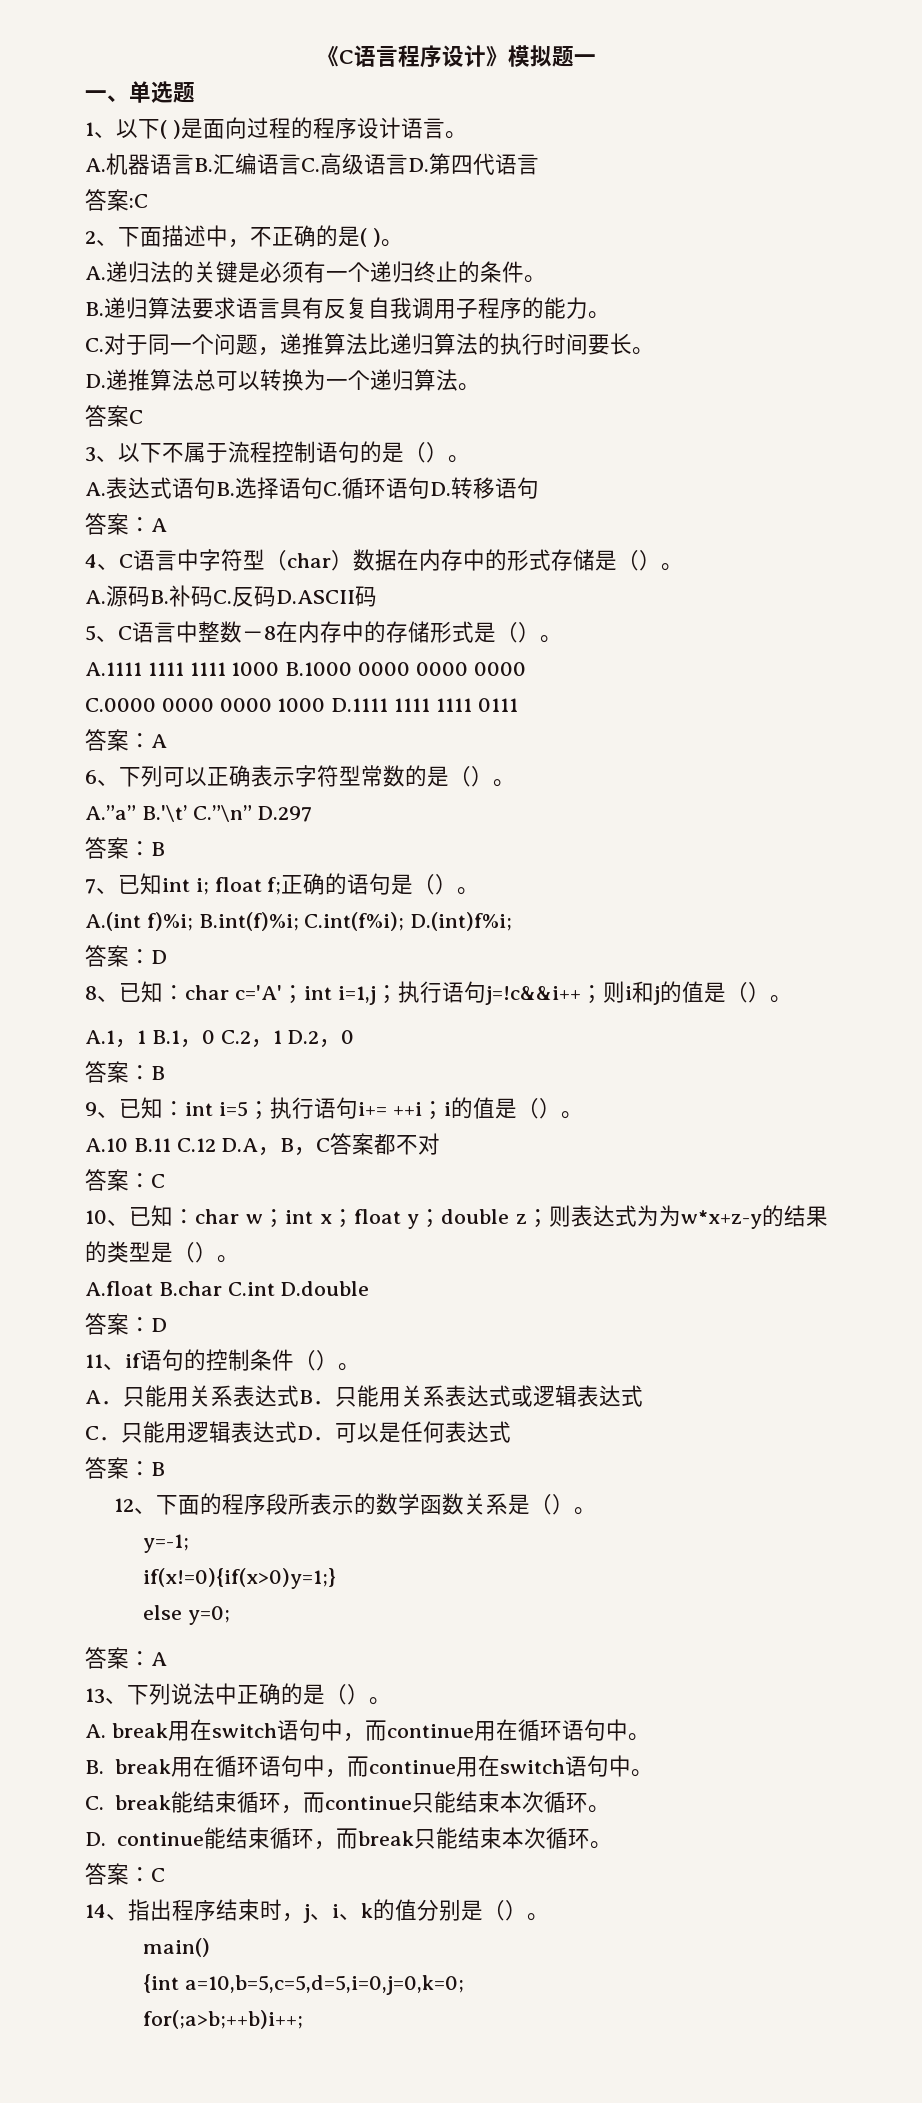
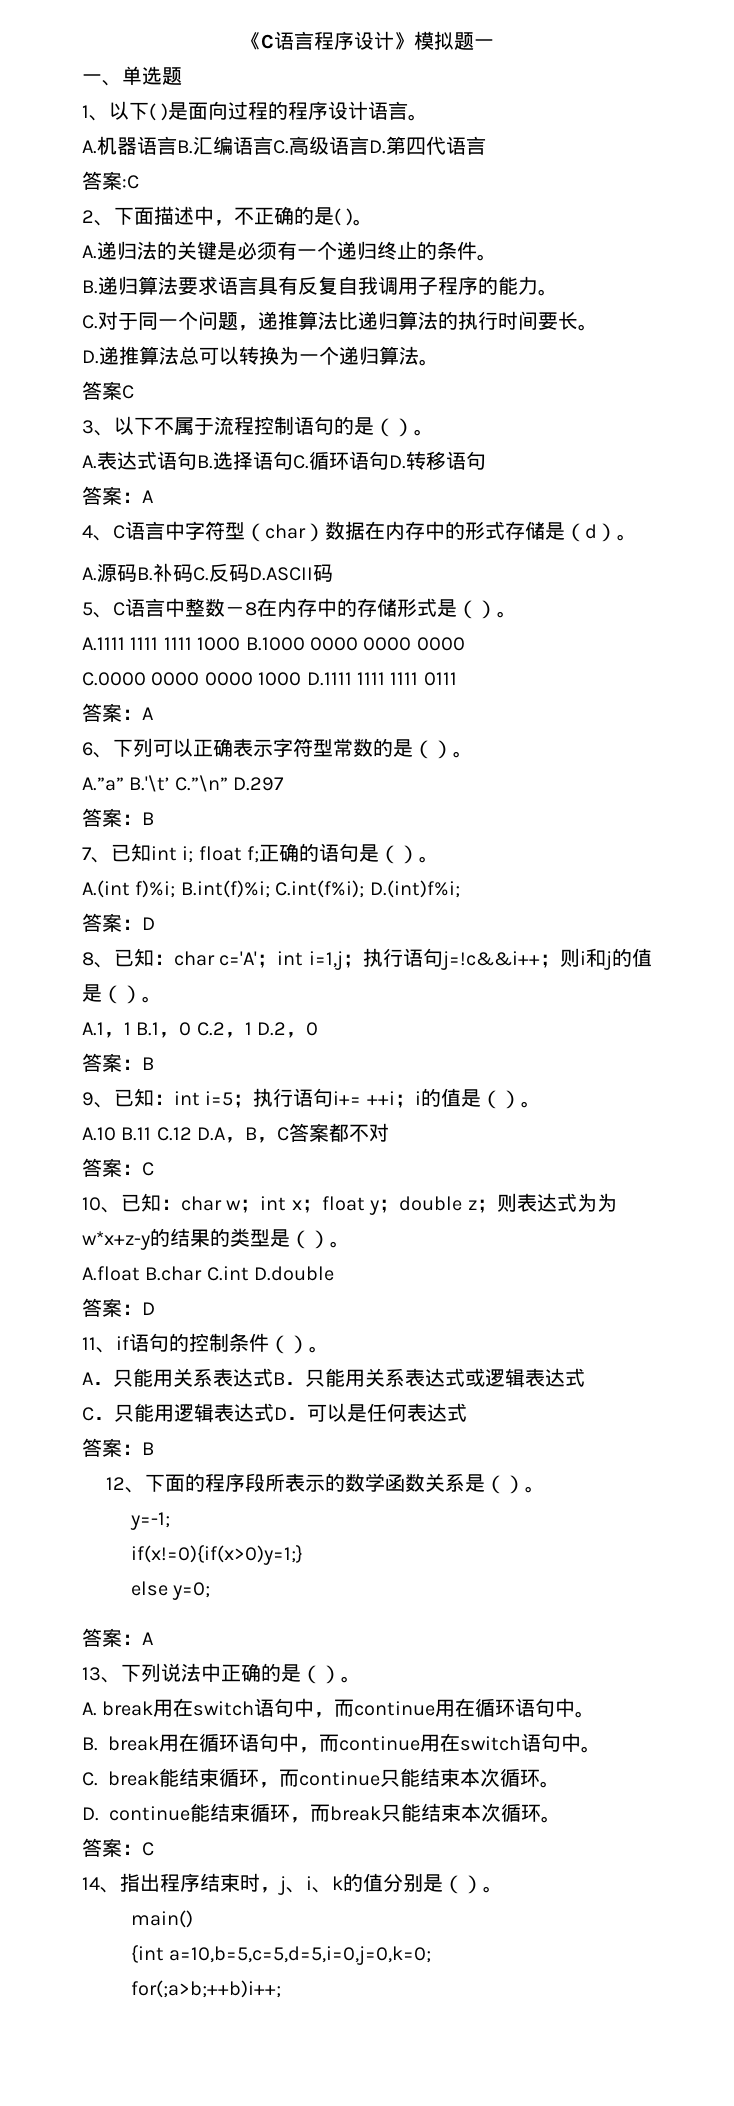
(639, 560) none -> [585,524,597,539] d

